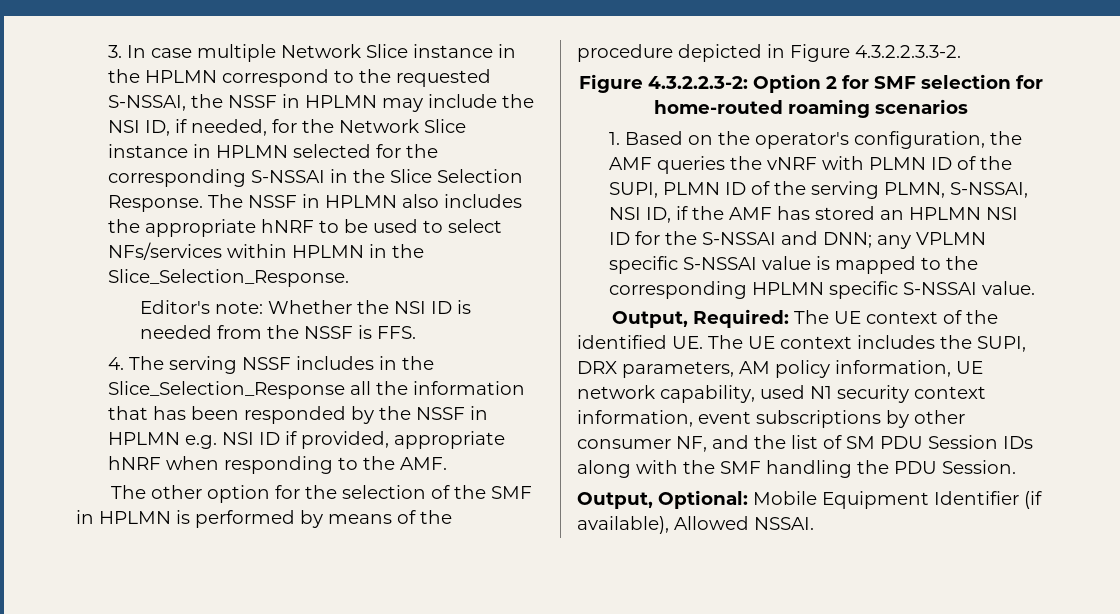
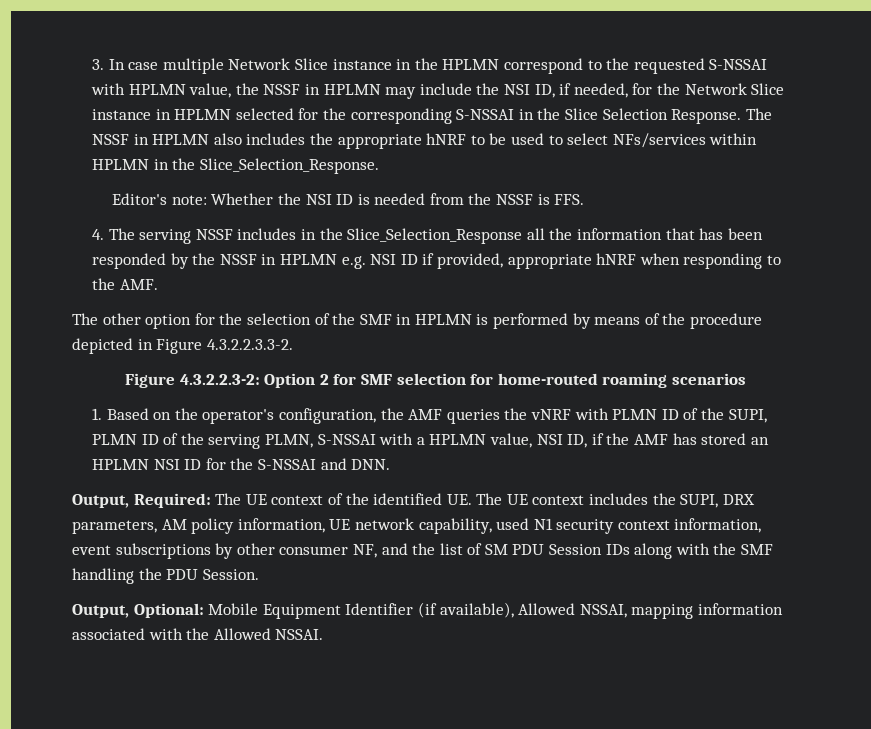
[108,95,187,111] S-NSSAI, -> [709,59,768,70] [91,83,232,98] S-NSSAI with HPLMN value,
[950,182,1029,198] S-NSSAI, -> [317,433,532,448] S-NSSAI with a HPLMN value,
[823,232,987,249] [609,256,979,274] [609,281,1036,299] DNN; any VPLMN specific S-NSSAI value is mapped to the corresponding HPLMN specific S-NSSAI value. -> [351,459,391,470] DNN.
(749, 523) none -> [579,603,783,619] [72,628,271,640] NSSAI, mapping information associated with the Allowed

